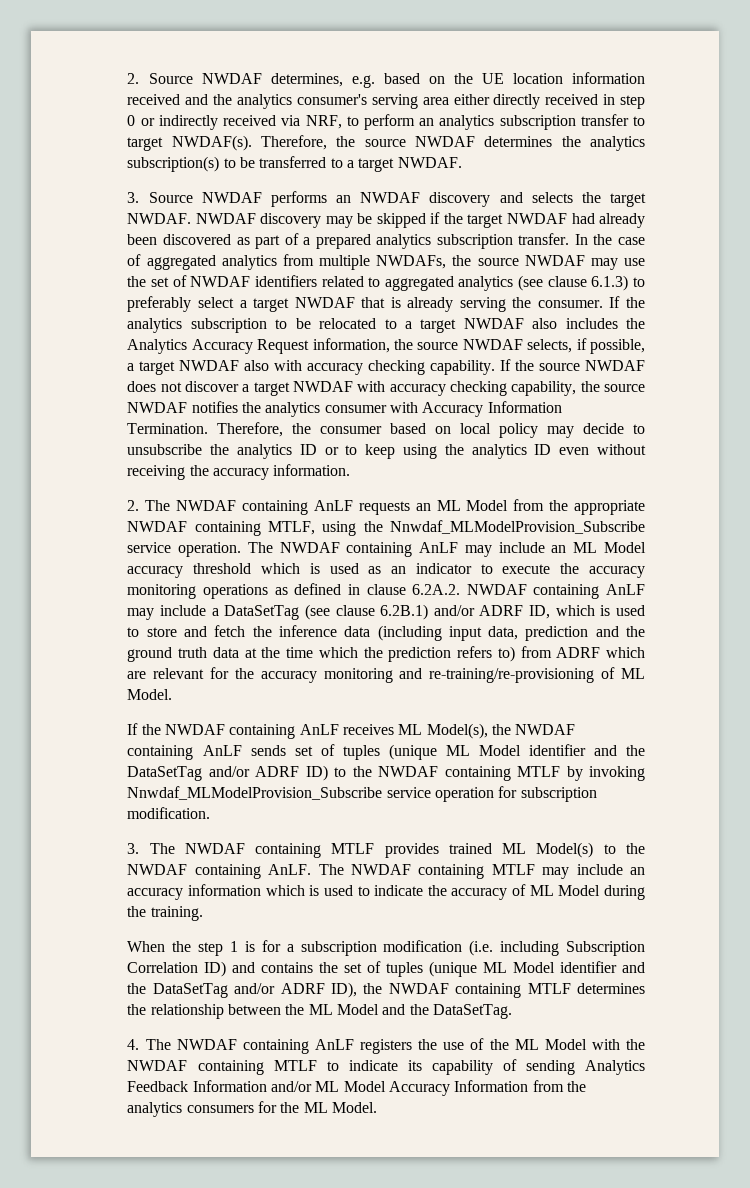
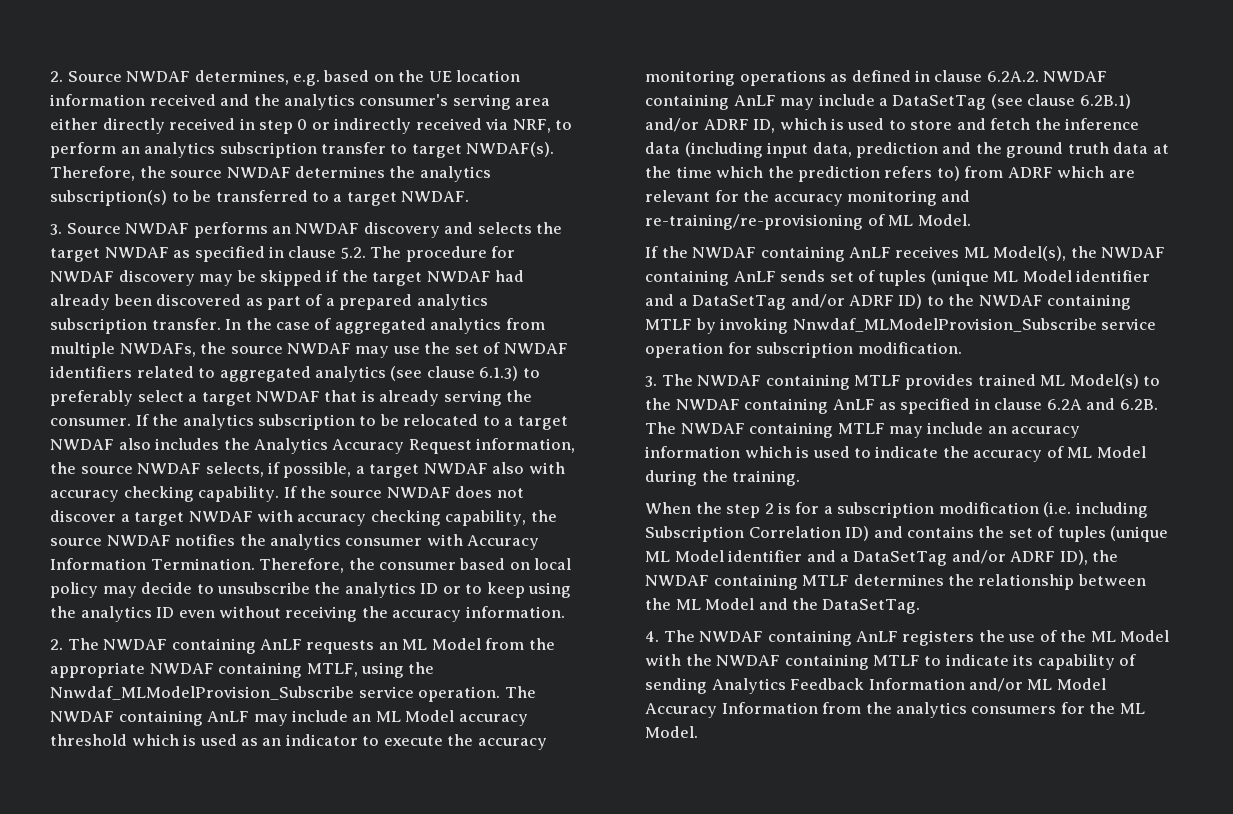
[127,213,192,224] NWDAF. -> [104,246,516,262] NWDAF as specified in clause 5.2. The procedure for
[625,745,645,756] the -> [678,298,688,306] a
[268,864,312,875] AnLF. -> [832,398,1158,414] AnLF as specified in clause 6.2A and 6.2B.
[230,941,239,952] 1 -> [764,503,774,514] 2
[127,983,147,994] the -> [840,554,850,562] a

